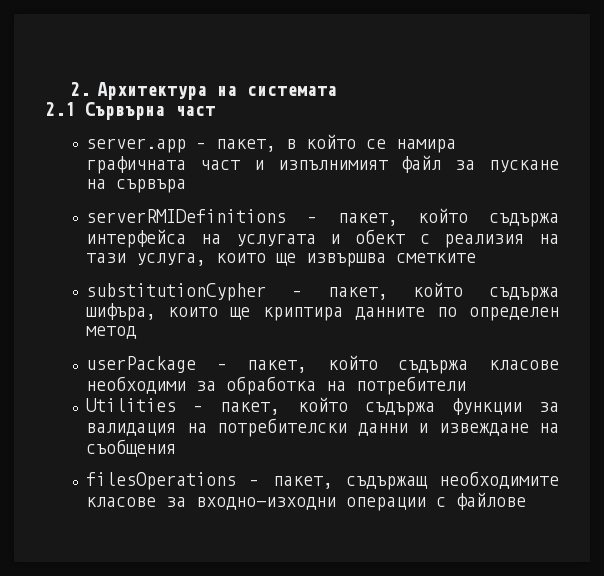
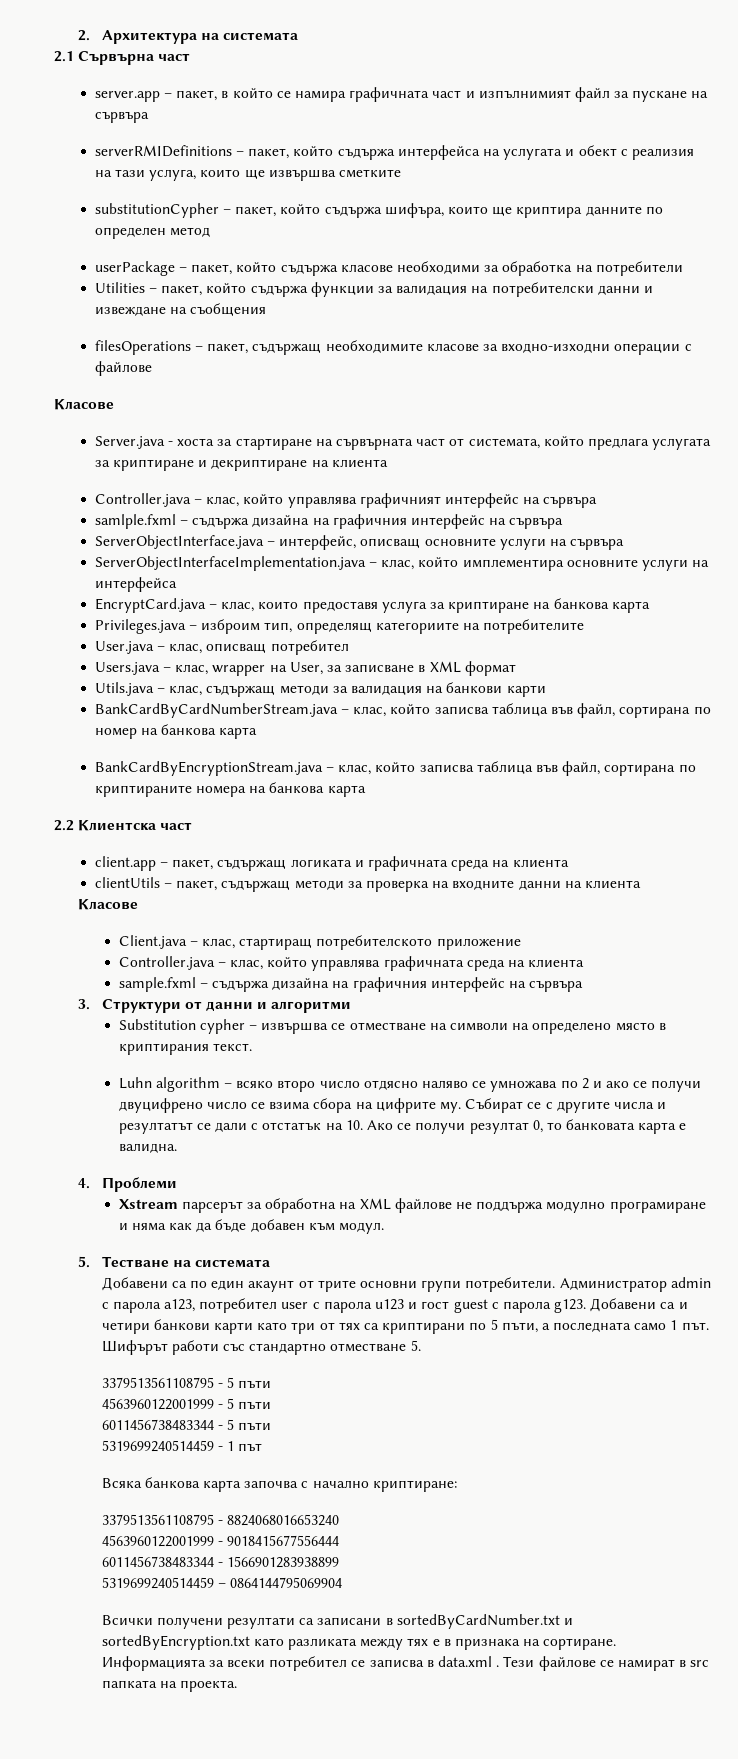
(527, 501) none -> [54,399,114,410] [94,436,712,450] [94,459,388,471] [94,493,598,508] [94,514,564,529] [94,535,625,550] [94,556,710,571] [94,577,177,592] [94,598,650,613] [94,619,585,634] [94,640,349,655] [94,661,516,676] [94,682,546,697] [94,703,711,718] [94,724,258,739] [94,761,696,776] [94,782,366,797] [54,820,193,831] [94,856,569,871] [94,877,641,892] [77,899,138,910] [118,935,521,950] [118,956,585,971] [118,977,584,992] [77,999,352,1013] [118,1019,666,1034] [118,1043,252,1055] [118,1077,702,1092] [118,1098,667,1113] [118,1119,687,1134] [118,1143,177,1153] [77,1177,177,1192] [118,1198,706,1213] [118,1219,385,1234] [77,1256,271,1268] [101,1277,711,1292] [101,1298,688,1313] [101,1319,709,1334] [101,1340,421,1355] [101,1377,272,1389] [101,1398,272,1410] [101,1419,272,1431] [101,1440,263,1452] [101,1477,457,1492] [101,1514,340,1526] [101,1535,340,1547] [101,1556,340,1568] [101,1577,343,1589] [101,1614,573,1629] [101,1635,617,1650] [101,1656,710,1671] [101,1680,238,1692] // Класове // Server.java - хоста за стартиране на сървърната част от системата, който предлага услугата за криптиране и декриптиране на клиента // Controller.java – клас, който управлява графичният интерфейс на сървъра // samlple.fxml – съдържа дизайна на графичния интерфейс на сървъра // ServerObjectInterface.java – интерфейс, описващ основните услуги на сървъра // ServerObjectInterfaceImplementation.java – клас, който имплементира основните услуги на интерфейса // EncryptCard.java – клас, които предоставя услуга за криптиране на банкова карта // Privileges.java – изброим тип, определящ категориите на потребителите // User.java – клас, описващ потребител // Users.java – клас, wrapper на User, за записване в XML формат // Utils.java – клас, съдържащ методи за валидация на банкови карти // BankCardByCardNumberStream.java – клас, който записва таблица във файл, сортирана по номер на банкова карта // BankCardByEncryptionStream.java – клас, който записва таблица във файл, сортирана по криптираните номера на банкова карта // 2.2 Клиентска част // client.app – пакет, съдържащ логиката и графичната среда на клиента // clientUtils – пакет, съдържащ методи за проверка на входните данни на клиента // Класове // Client.java – клас, стартиращ потребителското приложение // Controller.java – клас, който управлява графичната среда на клиента // sample.fxml – съдържа дизайна на графичния интерфейс на сървъра // 3. Структури от данни и алгоритми // Substitution cypher – извършва се отместване на символи на определено място в криптирания текст. // Luhn algorithm – всяко второ число отдясно наляво се умножава по 2 и ако се получи двуцифрено число се взима сбора на цифрите му. Събират се с другите числа и резултатът се дали с отстатък на 10. Ако се получи резултат 0, то банковата карта е валидна. // 4. Проблеми // Xstream парсерът за обработна на XML файлове не поддържа модулно програмиране и няма как да бъде добавен към модул. // 5. Тестване на системата // Добавени са по един акаунт от трите основни групи потребители. Администратор admin с парола a123, потребител user с парола u123 и гост guest с парола g123. Добавени са и четири банкови карти като три от тях са криптирани по 5 пъти, а последната само 1 път. Шифърът работи със стандартно отместване 5. // 3379513561108795 - 5 пъти // 4563960122001999 - 5 пъти // 6011456738483344 - 5 пъти // 5319699240514459 - 1 път // Всяка банкова карта започва с начално криптиране: // 3379513561108795 - 8824068016653240 // 4563960122001999 - 9018415677556444 // 6011456738483344 - 1566901283938899 // 5319699240514459 – 0864144795069904 // Всички получени резултати са записани в sortedByCardNumber.txt и sortedByEncryption.txt като разликата между тях е в признака на сортиране. Информацията за всеки потребител се записва в data.xml . Тези файлове се намират в src папката на проекта.

